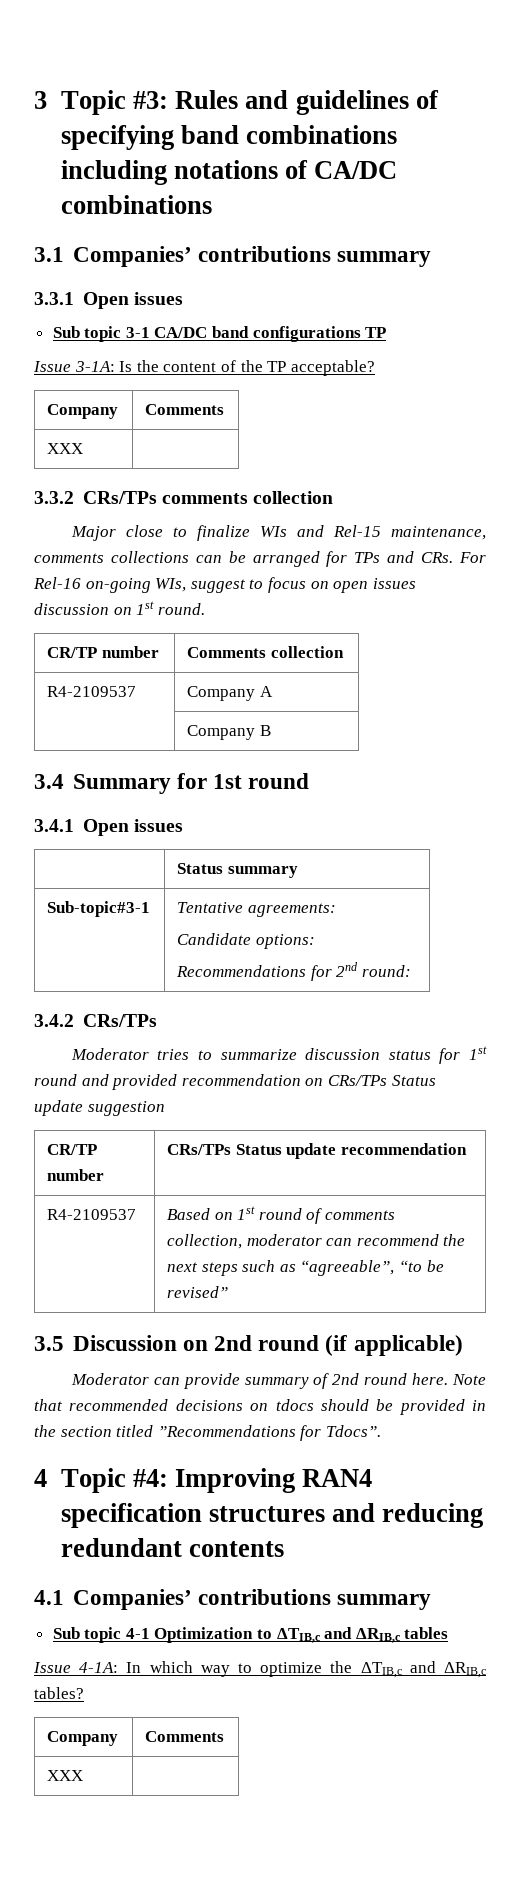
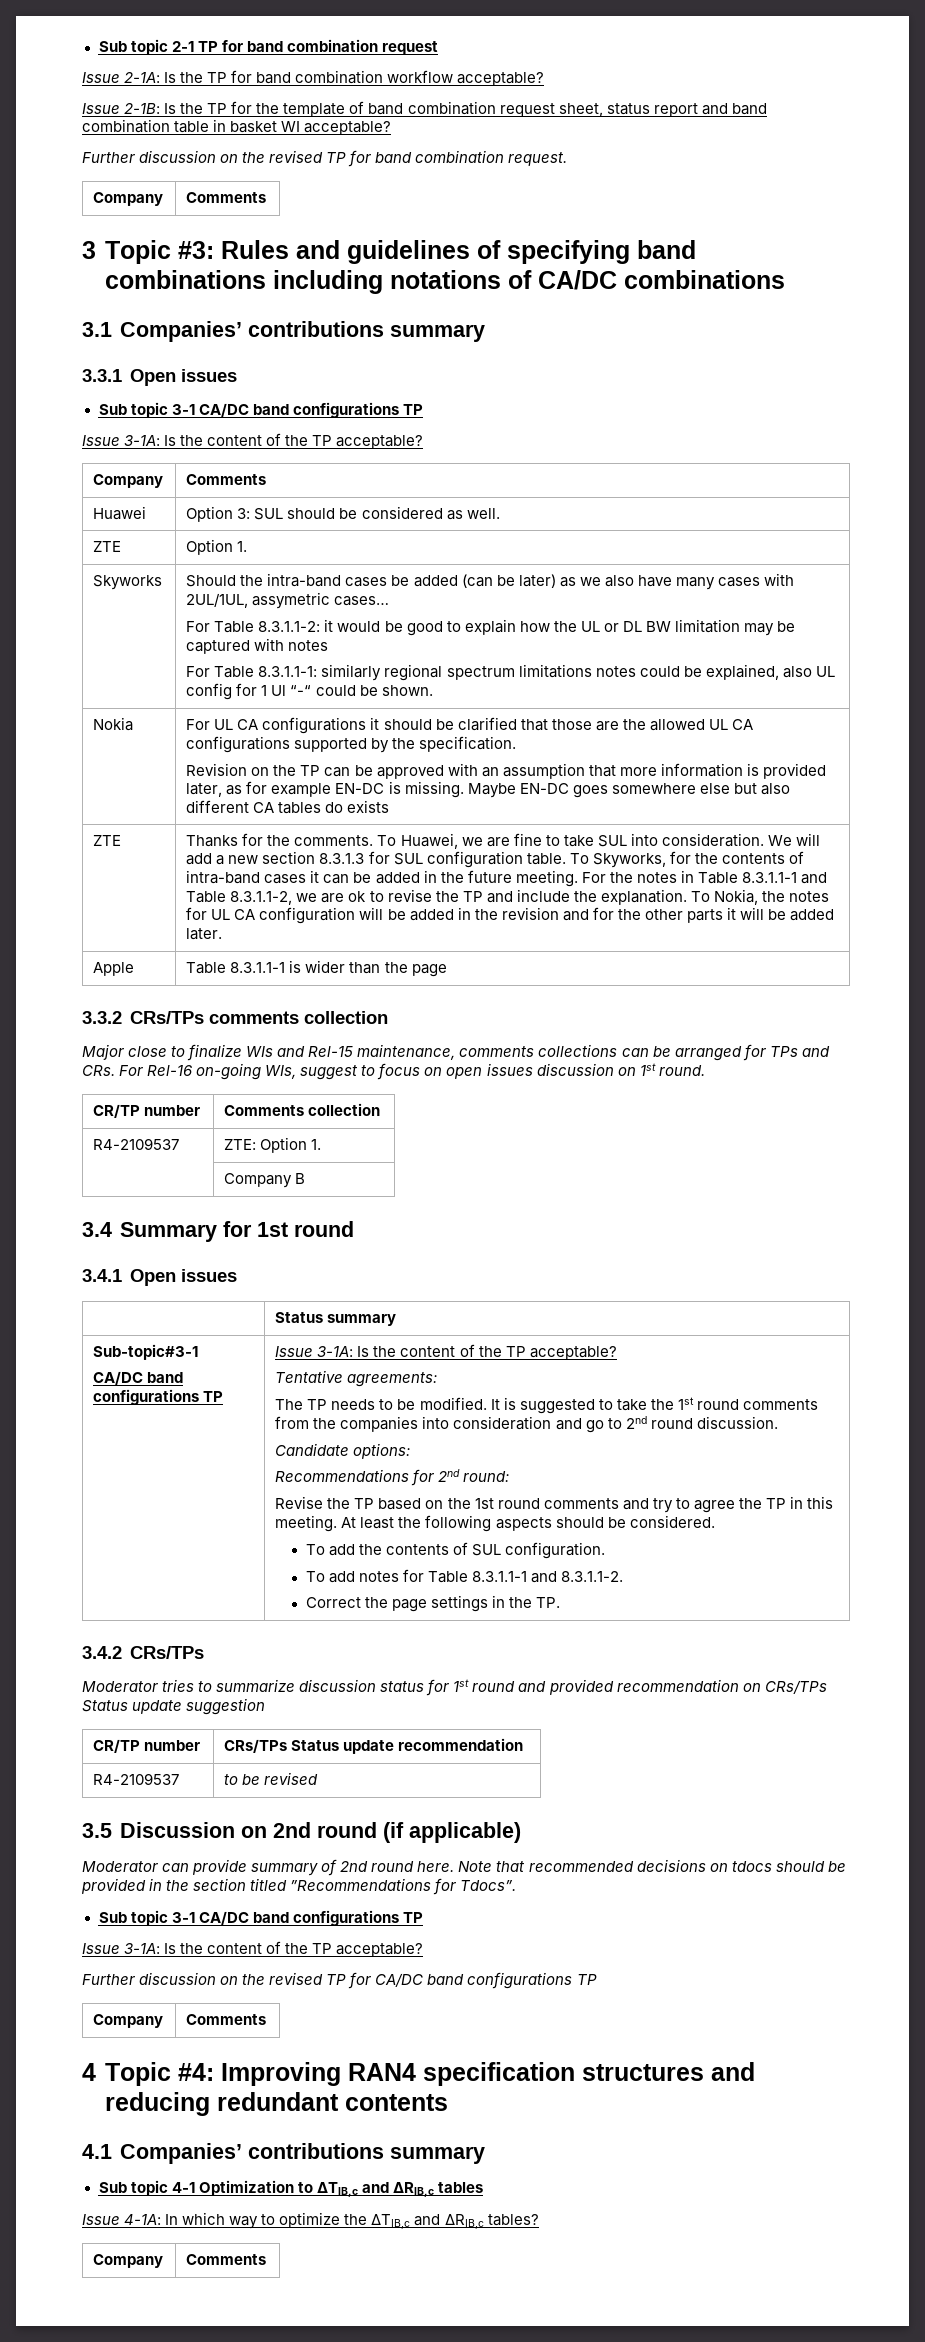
(34, 100) none -> [98,39,438,55] [82,70,545,86] [82,101,767,117] [82,119,392,135] [82,150,568,167] [93,192,164,206] [186,192,267,203] Sub topic 2-1 TP for band combination request // Issue 2-1A: Is the TP for band combination workflow acceptable? // Issue 2-1B: Is the TP for the template of band combination request sheet, status report and band combination table in basket WI acceptable? // Further discussion on the revised TP for band combination request. // Company | Comments //
[47,443,84,454] XXX | -> [93,506,147,520] [186,506,500,522] [93,541,122,552] [186,539,248,555] [93,575,163,590] [186,573,795,590] [186,592,390,609] [186,619,796,636] [186,638,329,654] [186,664,835,681] [186,683,433,700] [93,717,134,731] [186,717,753,734] [186,736,517,753] [186,763,826,779] [186,781,790,798] [186,800,390,814] [93,835,122,846] [186,833,821,849] [186,851,804,868] [186,870,828,887] [186,889,830,905] [186,907,835,924] [186,928,223,940] [93,962,135,976] [186,960,447,977] Huawei | Option 3: SUL should be considered as well. // ZTE | Option 1. // Skyworks | Should the intra-band cases be added (can be later) as we also have many cases with 2UL/1UL, assymetric cases… // For Table 8.3.1.1-2: it would be good to explain how the UL or DL BW limitation may be captured with notes // For Table 8.3.1.1-1: similarly regional spectrum limitations notes could be explained, also UL config for 1 Ul “-“ could be shown. // Nokia | For UL CA configurations it should be clarified that those are the allowed UL CA configurations supported by the specification. // Revision on the TP can be approved with an assumption that more information is provided later, as for example EN-DC is missing. Maybe EN-DC goes somewhere else but also different CA tables do exists // ZTE | Thanks for the comments. To Huawei, we are fine to take SUL into consideration. We will add a new section 8.3.1.3 for SUL configuration table. To Skyworks, for the contents of intra-band cases it can be added in the future meeting. For the notes in Table 8.3.1.1-1 and Table 8.3.1.1-2, we are ok to revise the TP and include the explanation. To Nokia, the notes for UL CA configuration will be added in the revision and for the other parts it will be added later. // Apple | Table 8.3.1.1-1 is wider than the page
[187,686,273,701] Company A -> [224,1137,322,1153] ZTE: Option 1.
[177,902,336,917] | Tentative agreements: -> [93,1371,184,1385] [93,1389,224,1405] [275,1344,617,1360] [275,1370,438,1387] [275,1397,818,1414] [275,1416,778,1433] // CA/DC band configurations TP | Issue 3-1A: Is the content of the TP acceptable? // Tentative agreements: // The TP needs to be modified. It is suggested to take the 1st round comments from the companies into consideration and go to 2nd round discussion.
(411, 971) none -> [275,1496,834,1513] [275,1515,715,1532] [305,1542,605,1559] [305,1569,623,1583] [305,1595,560,1612] // Revise the TP based on the 1st round comments and try to agree the TP in this meeting. At least the following aspects should be considered. // To add the contents of SUL configuration. // To add notes for Table 8.3.1.1-1 and 8.3.1.1-2. // Correct the page settings in the TP.
[167,1206,396,1224] [167,1234,466,1249] [167,1260,444,1276] [167,1286,229,1298] Based on 1st round of comments collection, moderator can recommend the next steps such as “agreeable”, “to be revised” -> [224,1772,319,1785] to be revised
(381, 1431) none -> [98,1910,423,1926] [82,1941,424,1957] [82,1972,597,1989] [93,2014,164,2028] [186,2014,267,2025] // Sub topic 3-1 CA/DC band configurations TP // Issue 3-1A: Is the content of the TP acceptable? // Further discussion on the revised TP for CA/DC band configurations TP // Company | Comments
[47,1770,84,1781] // XXX | -> (267, 2259) none

